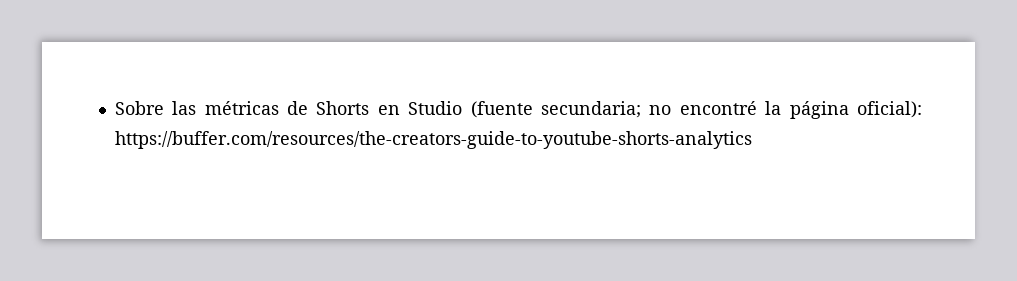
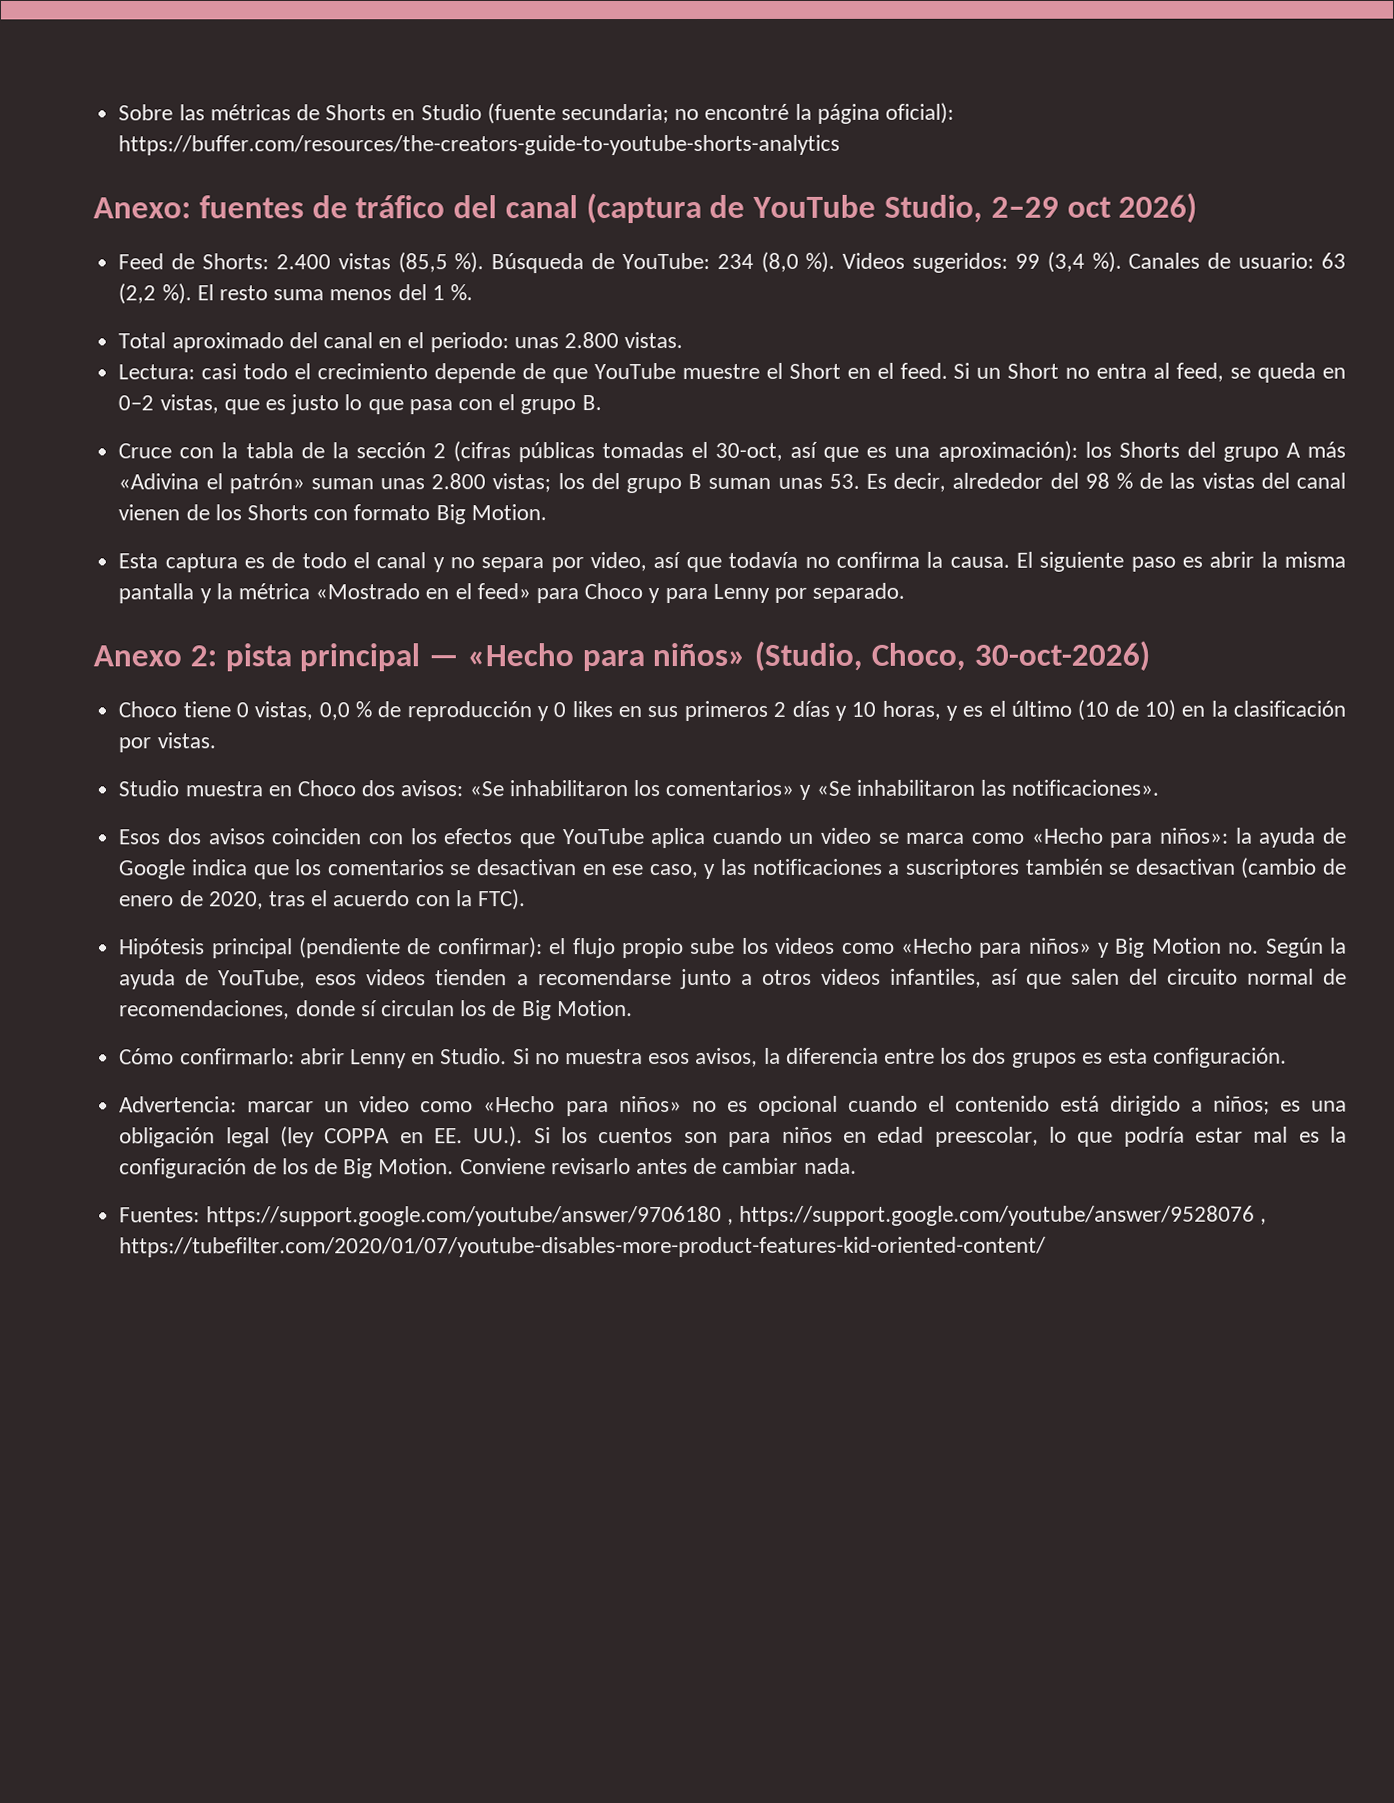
(752, 140) none -> [93,192,1198,224] [118,251,1347,274] [118,283,473,305] [118,332,684,353] [118,362,1347,384] [118,394,602,415] [118,440,1346,463] [118,472,1347,494] [118,504,547,525] [118,551,1346,573] [118,582,906,604] [93,640,1150,672] [118,699,1346,722] [118,732,216,753] [118,779,1160,800] [118,827,1347,849] [118,857,1346,880] [118,889,526,911] [119,937,1347,959] [119,968,1347,990] [119,1000,633,1021] [119,1047,1288,1069] [119,1095,1347,1117] [119,1126,1347,1148] [119,1157,857,1179] [119,1205,1268,1227] [119,1236,1047,1258] // Anexo: fuentes de tráfico del canal (captura de YouTube Studio, 2–29 oct 2026) // Feed de Shorts: 2.400 vistas (85,5 %). Búsqueda de YouTube: 234 (8,0 %). Videos sugeridos: 99 (3,4 %). Canales de usuario: 63 (2,2 %). El resto suma menos del 1 %. // Total aproximado del canal en el periodo: unas 2.800 vistas. // Lectura: casi todo el crecimiento depende de que YouTube muestre el Short en el feed. Si un Short no entra al feed, se queda en 0–2 vistas, que es justo lo que pasa con el grupo B. // Cruce con la tabla de la sección 2 (cifras públicas tomadas el 30-oct, así que es una aproximación): los Shorts del grupo A más «Adivina el patrón» suman unas 2.800 vistas; los del grupo B suman unas 53. Es decir, alrededor del 98 % de las vistas del canal vienen de los Shorts con formato Big Motion. // Esta captura es de todo el canal y no separa por video, así que todavía no confirma la causa. El siguiente paso es abrir la misma pantalla y la métrica «Mostrado en el feed» para Choco y para Lenny por separado. // Anexo 2: pista principal — «Hecho para niños» (Studio, Choco, 30-oct-2026) // Choco tiene 0 vistas, 0,0 % de reproducción y 0 likes en sus primeros 2 días y 10 horas, y es el último (10 de 10) en la clasificación por vistas. // Studio muestra en Choco dos avisos: «Se inhabilitaron los comentarios» y «Se inhabilitaron las notificaciones». // Esos dos avisos coinciden con los efectos que YouTube aplica cuando un video se marca como «Hecho para niños»: la ayuda de Google indica que los comentarios se desactivan en ese caso, y las notificaciones a suscriptores también se desactivan (cambio de enero de 2020, tras el acuerdo con la FTC). // Hipótesis principal (pendiente de confirmar): el flujo propio sube los videos como «Hecho para niños» y Big Motion no. Según la ayuda de YouTube, esos videos tienden a recomendarse junto a otros videos infantiles, así que salen del circuito normal de recomendaciones, donde sí circulan los de Big Motion. // Cómo confirmarlo: abrir Lenny en Studio. Si no muestra esos avisos, la diferencia entre los dos grupos es esta configuración. // Advertencia: marcar un video como «Hecho para niños» no es opcional cuando el contenido está dirigido a niños; es una obligación legal (ley COPPA en EE. UU.). Si los cuentos son para niños en edad preescolar, lo que podría estar mal es la configuración de los de Big Motion. Conviene revisarlo antes de cambiar nada. // Fuentes: https://support.google.com/youtube/answer/9706180 , https://support.google.com/youtube/answer/9528076 , https://tubefilter.com/2020/01/07/youtube-disables-more-product-features-kid-oriented-content/

